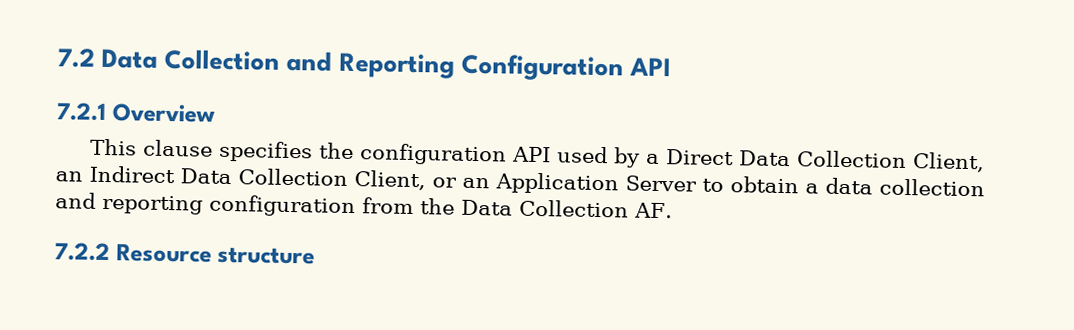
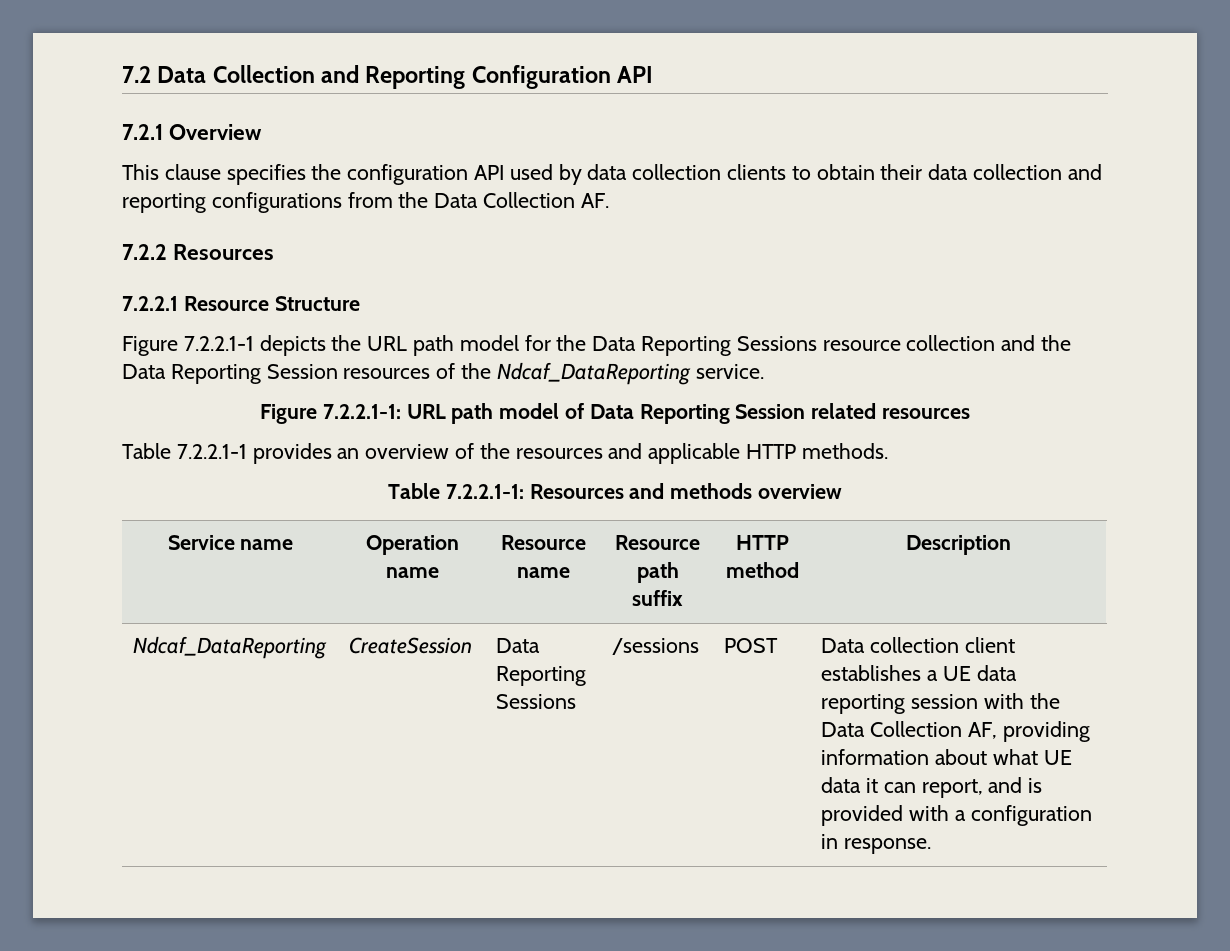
[646,149,986,173] [55,165,697,195] a Direct Data Collection Client, an Indirect Data Collection Client, or an Application Server -> [587,164,787,180] data collection clients
[805,183,819,194] a -> [880,164,923,180] their
[209,194,356,218] configuration -> [211,192,342,213] configurations
[115,243,316,265] Resource structure -> [173,244,275,260] [122,296,360,311] [122,335,1072,356] [122,362,764,385] [259,403,971,424] [122,443,888,464] [388,483,842,499] [167,535,294,550] [365,535,459,555] [385,567,439,578] [501,535,586,550] [517,567,570,578] [615,535,700,550] [636,562,679,583] [632,590,683,606] [735,535,789,550] [725,562,799,578] [906,535,1011,555] [133,636,328,659] [349,637,473,654] [496,638,541,653] [496,666,587,686] [496,694,577,709] [612,638,700,655] [724,638,779,653] [821,637,1015,653] [821,665,1017,681] [821,693,1060,714] [821,721,1090,742] [821,749,1072,765] [821,777,1043,798] [821,805,1092,826] [821,834,931,854] Resources // 7.2.2.1 Resource Structure // Figure 7.2.2.1-1 depicts the URL path model for the Data Reporting Sessions resource collection and the Data Reporting Session resources of the Ndcaf_DataReporting service. // Figure 7.2.2.1-1: URL path model of Data Reporting Session related resources // Table 7.2.2.1-1 provides an overview of the resources and applicable HTTP methods. // Table 7.2.2.1-1: Resources and methods overview // Service name | Operation name | Resource name | Resource path suffix | HTTP method | Description // Ndcaf_DataReporting | CreateSession | Data Reporting Sessions | /sessions | POST | Data collection client establishes a UE data reporting session with the Data Collection AF, providing information about what UE data it can report, and is provided with a configuration in response.

